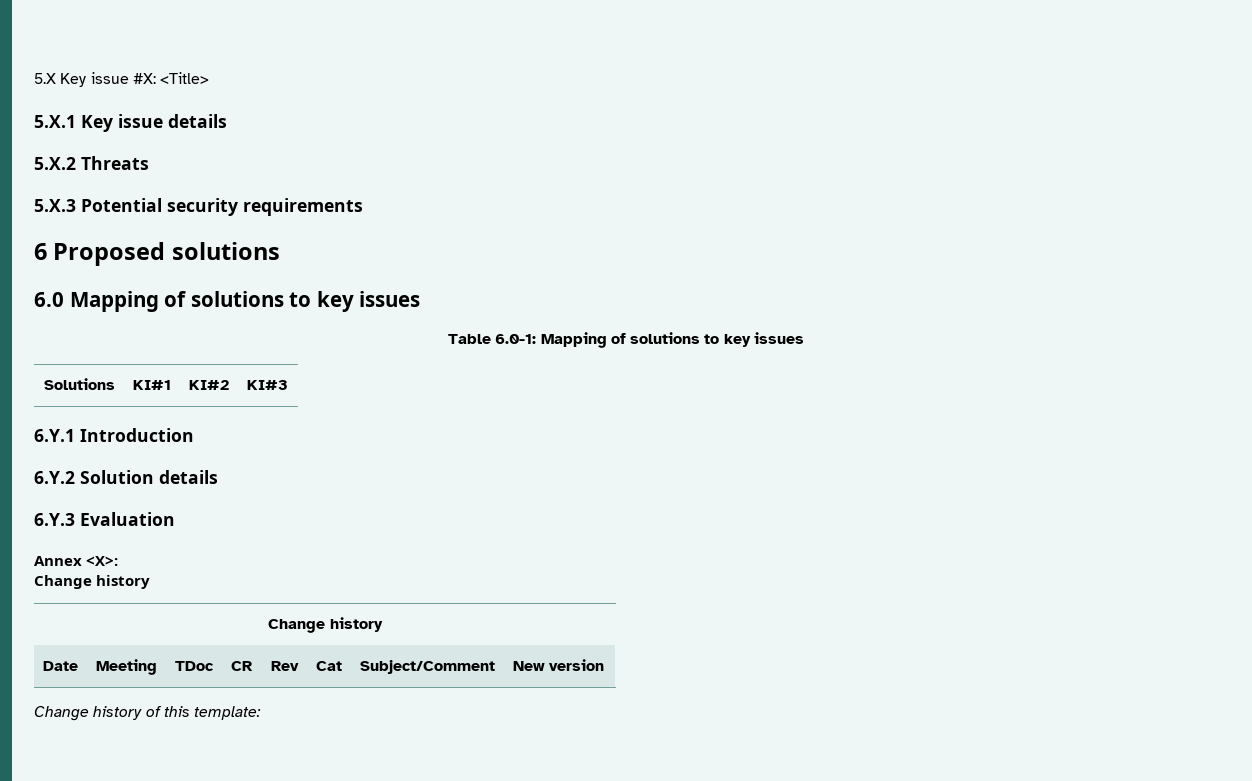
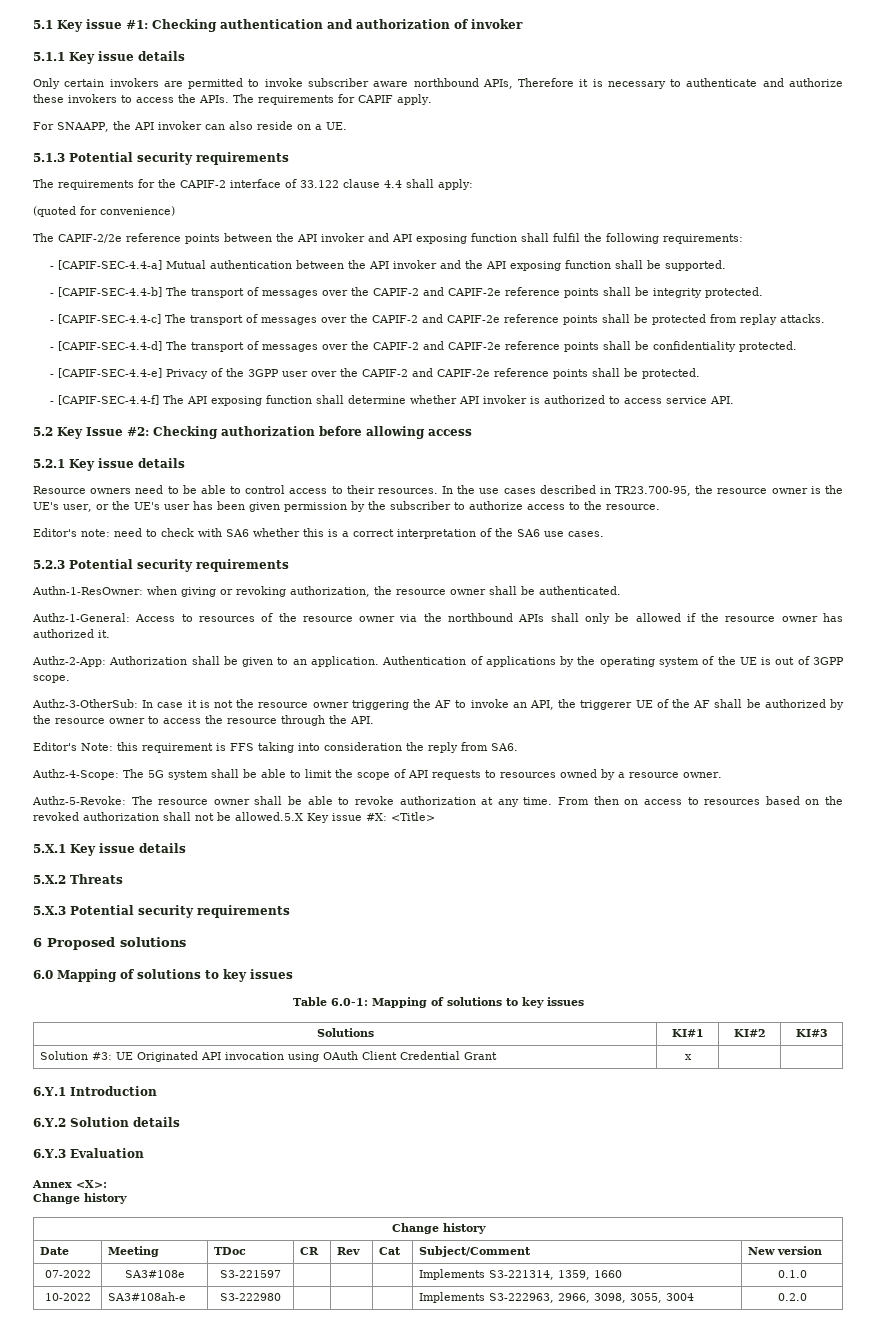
[34,73,56,84] 5.X -> [33,19,523,32] [33,51,185,64] [33,78,844,89] [33,94,432,105] [33,121,347,132] [33,152,289,165] [33,179,473,190] [33,206,175,217] [33,233,743,244] [49,260,726,271] [49,287,763,298] [49,314,825,325] [49,341,797,352] [49,368,700,379] [49,395,734,406] [33,426,472,439] [33,458,185,471] [33,485,843,496] [33,501,660,512] [33,528,604,539] [33,559,289,572] [32,586,621,597] [32,613,843,624] [33,629,110,638] [32,656,845,667] [33,675,70,683] [32,699,845,710] [33,715,374,726] [33,742,518,753] [32,769,722,780] [32,796,843,807] [33,812,303,821] 5.1 Key issue #1: Checking authentication and authorization of invoker // 5.1.1 Key issue details // Only certain invokers are permitted to invoke subscriber aware northbound APIs, Therefore it is necessary to authenticate and authorize these invokers to access the APIs. The requirements for CAPIF apply. // For SNAAPP, the API invoker can also reside on a UE. // 5.1.3 Potential security requirements // The requirements for the CAPIF-2 interface of 33.122 clause 4.4 shall apply: // (quoted for convenience) // The CAPIF-2/2e reference points between the API invoker and API exposing function shall fulfil the following requirements: // - [CAPIF-SEC-4.4-a] Mutual authentication between the API invoker and the API exposing function shall be supported. // - [CAPIF-SEC-4.4-b] The transport of messages over the CAPIF-2 and CAPIF-2e reference points shall be integrity protected. // - [CAPIF-SEC-4.4-c] The transport of messages over the CAPIF-2 and CAPIF-2e reference points shall be protected from replay attacks. // - [CAPIF-SEC-4.4-d] The transport of messages over the CAPIF-2 and CAPIF-2e reference points shall be confidentiality protected. // - [CAPIF-SEC-4.4-e] Privacy of the 3GPP user over the CAPIF-2 and CAPIF-2e reference points shall be protected. // - [CAPIF-SEC-4.4-f] The API exposing function shall determine whether API invoker is authorized to access service API. // 5.2 Key Issue #2: Checking authorization before allowing access // 5.2.1 Key issue details // Resource owners need to be able to control access to their resources. In the use cases described in TR23.700-95, the resource owner is the UE's user, or the UE's user has been given permission by the subscriber to authorize access to the resource. // Editor's note: need to check with SA6 whether this is a correct interpretation of the SA6 use cases. // 5.2.3 Potential security requirements // Authn-1-ResOwner: when giving or revoking authorization, the resource owner shall be authenticated. // Authz-1-General: Access to resources of the resource owner via the northbound APIs shall only be allowed if the resource owner has authorized it. // Authz-2-App: Authorization shall be given to an application. Authentication of applications by the operating system of the UE is out of 3GPP scope. // Authz-3-OtherSub: In case it is not the resource owner triggering the AF to invoke an API, the triggerer UE of the AF shall be authorized by the resource owner to access the resource through the API. // Editor's Note: this requirement is FFS taking into consideration the reply from SA6. // Authz-4-Scope: The 5G system shall be able to limit the scope of API requests to resources owned by a resource owner. // Authz-5-Revoke: The resource owner shall be able to revoke authorization at any time. From then on access to resources based on the revoked authorization shall not be allowed.5.X
(288, 385) none -> [39,1051,497,1062] [684,1054,692,1060] // Solution #3: UE Originated API invocation using OAuth Client Credential Grant | x | |
[34,706,262,721] // Change history of this template: -> [44,1270,91,1278] [124,1270,185,1278] [220,1270,281,1278] [418,1269,622,1280] [777,1270,807,1278] [44,1293,91,1301] [107,1292,186,1301] [220,1293,281,1301] [418,1292,694,1303] [777,1293,807,1301] // 07-2022 | SA3#108e | S3-221597 | | | | Implements S3-221314, 1359, 1660 | 0.1.0 // 10-2022 | SA3#108ah-e | S3-222980 | | | | Implements S3-222963, 2966, 3098, 3055, 3004 | 0.2.0

